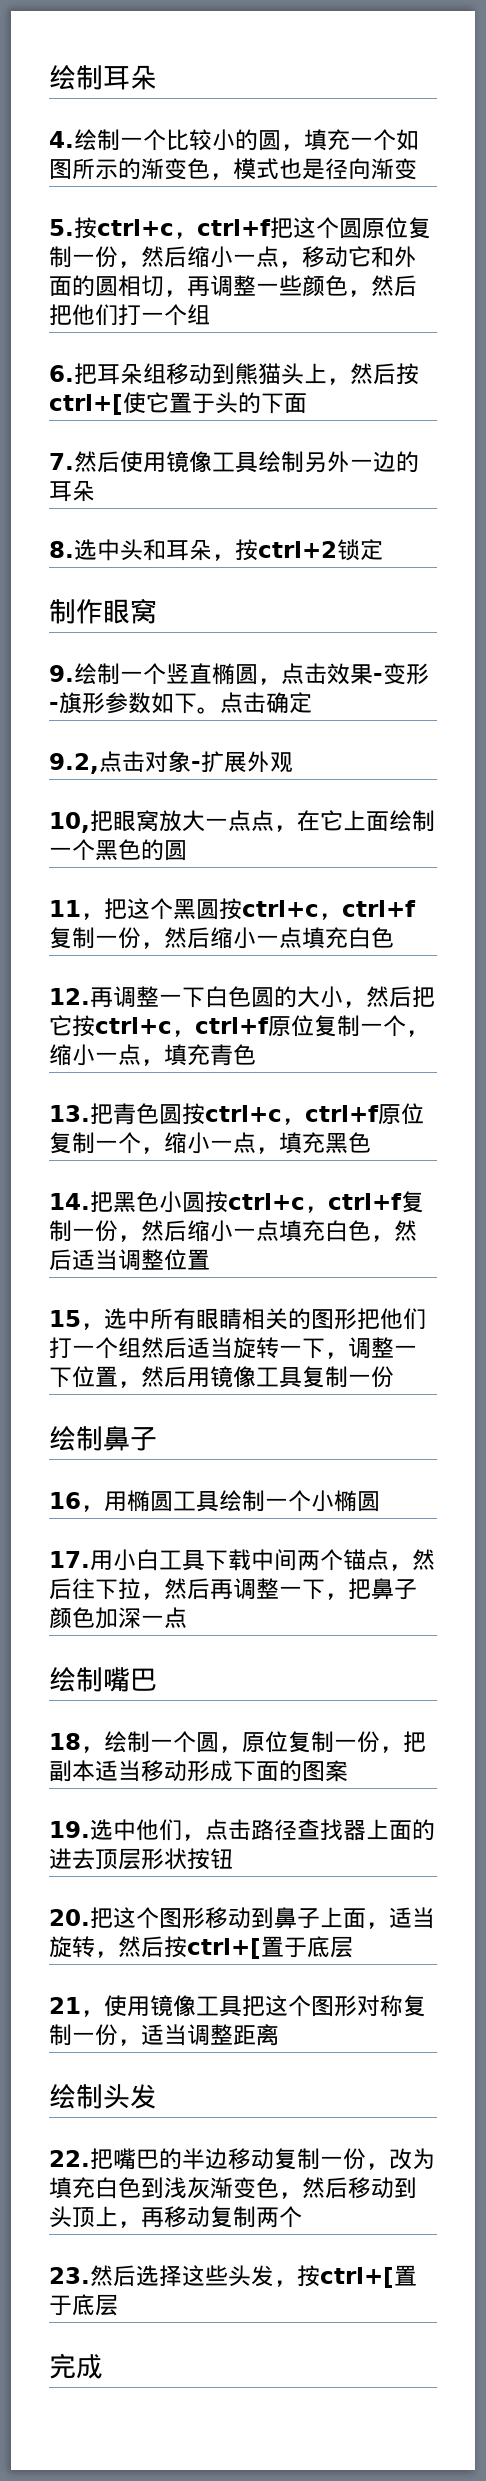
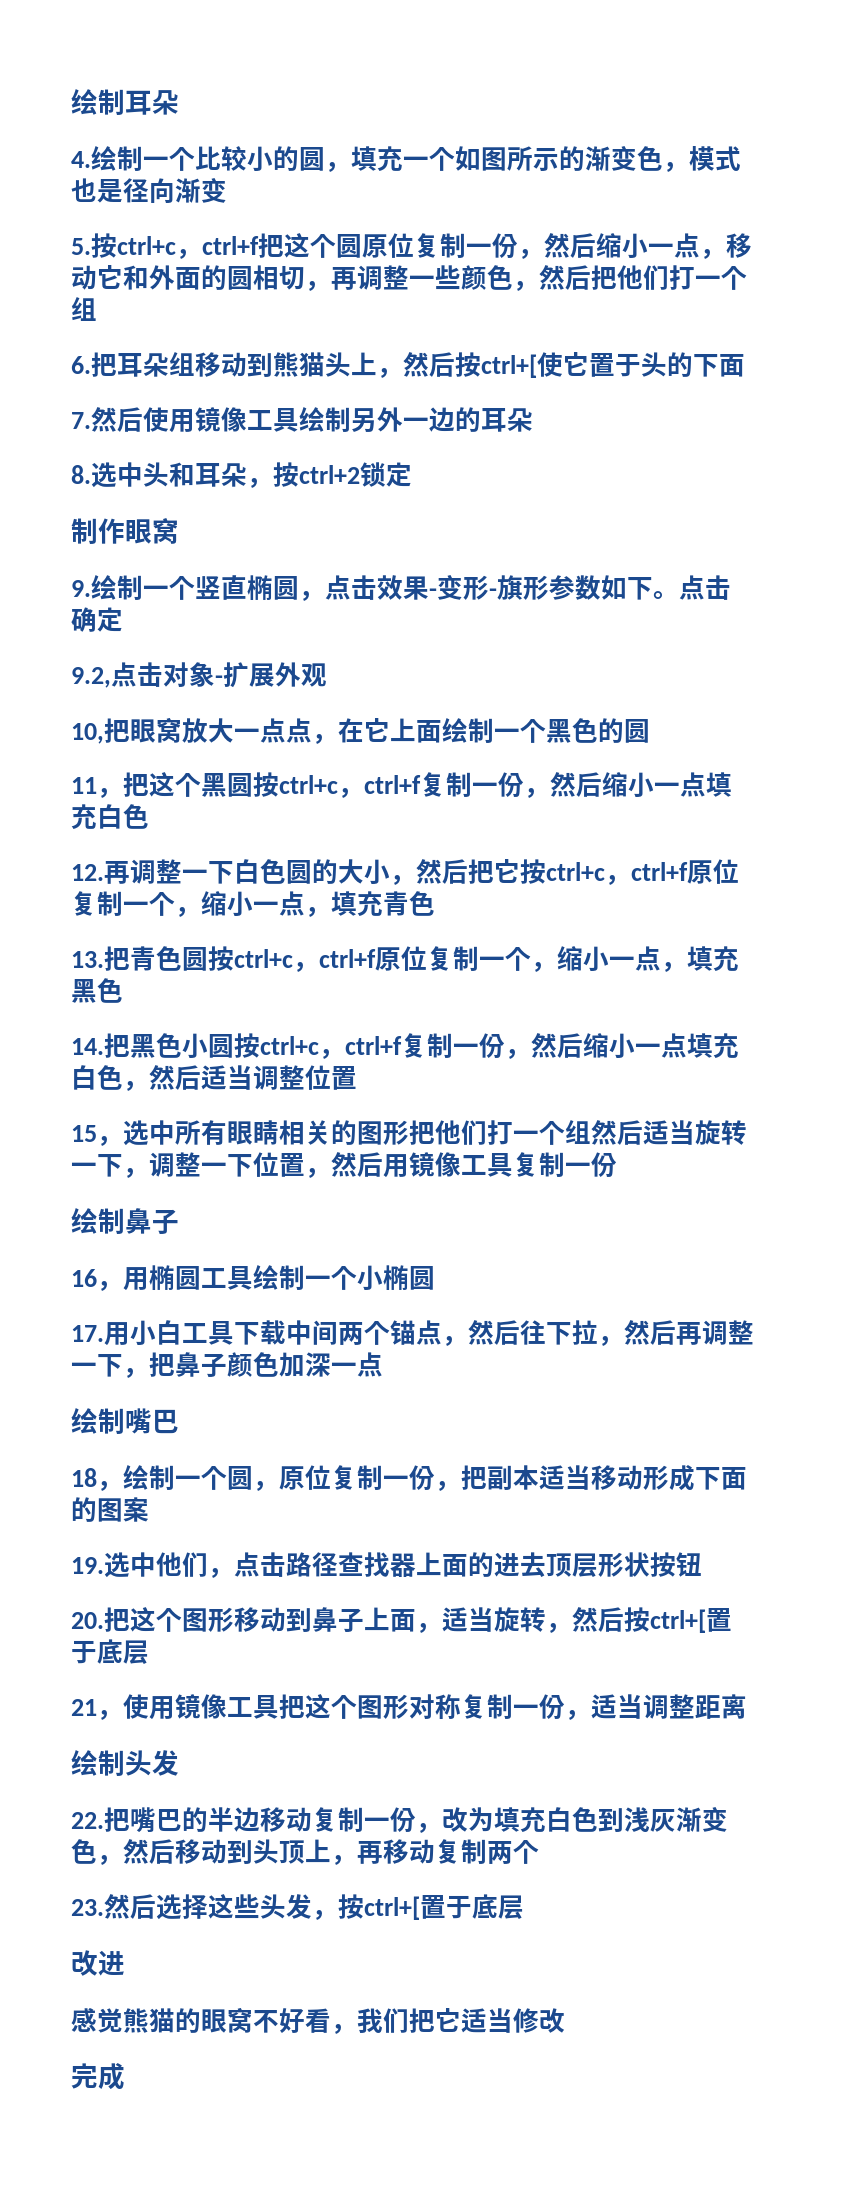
(118, 2305) none -> [71,1950,125,1976] [71,2007,565,2034] // 改进 // 感觉熊猫的眼窝不好看，我们把它适当修改

